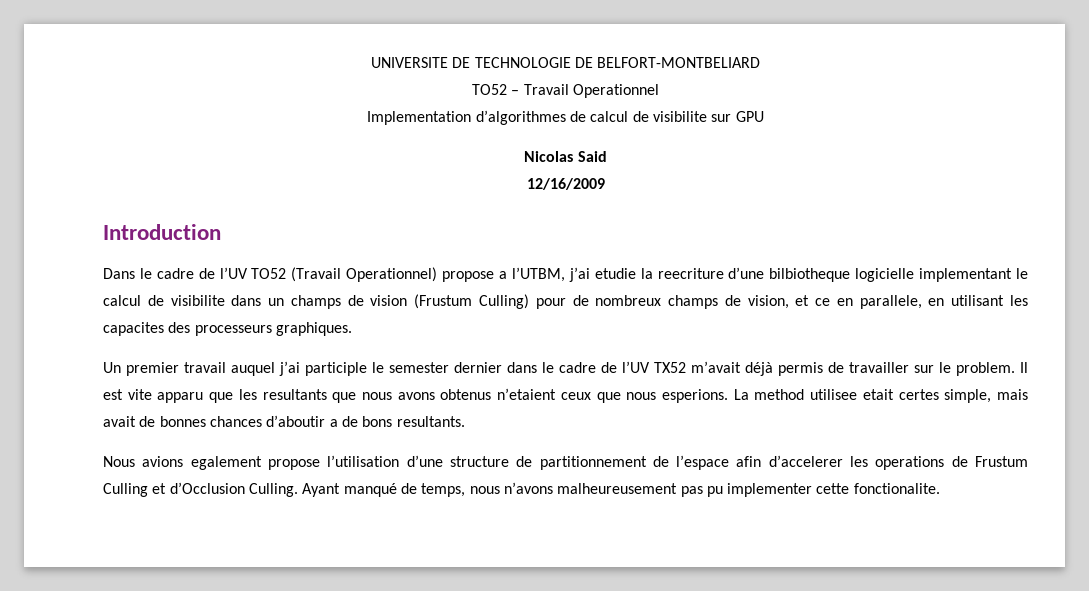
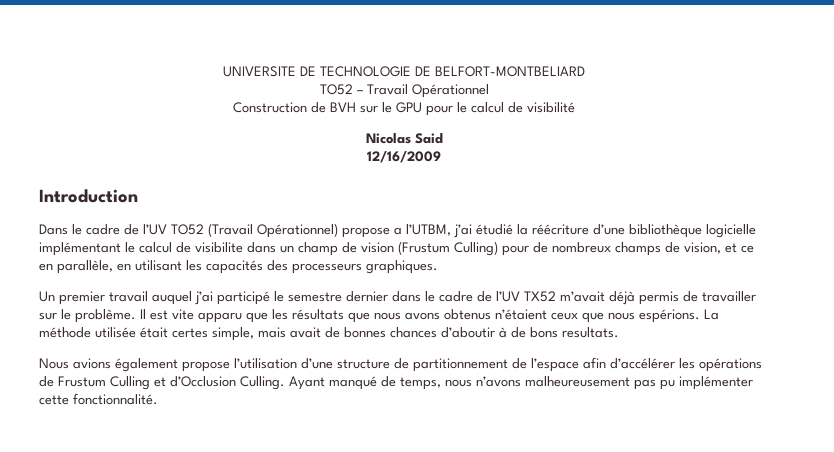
[572,84,659,98] [367,110,764,125] Operationnel // Implementation d’algorithmes de calcul de visibilite sur GPU -> [411,84,489,98] [233,102,575,116] Opérationnel // Construction de BVH sur le GPU pour le calcul de visibilité
[346,267,438,282] Operationnel) -> [257,223,338,238] Opérationnel)
[594,267,1013,282] etudie la reecriture d’une bilbiotheque logicielle implementant -> [476,224,756,238] [39,242,121,256] étudié la réécriture d’une bibliothèque logicielle implémentant
[290,295,341,309] champs -> [298,242,338,256] champ
[859,295,922,309] parallele, -> [57,260,113,274] parallèle,
[103,322,164,336] capacites -> [206,260,263,274] capacités
[305,362,449,376] participle le semester -> [217,291,342,305] participé le semestre
[956,362,1015,376] problem. -> [75,309,136,323] problème.
[262,389,327,400] resultants -> [292,309,344,320] résultats
[497,388,557,400] n’etaient -> [495,309,547,320] n’étaient
[662,389,894,403] esperions. La method utilisee etait -> [639,309,719,323] [39,327,168,338] espérions. La méthode utilisée était
[329,419,338,427] a -> [499,327,507,338] à
[396,416,465,427] resultants. -> [562,327,619,338] resultats.
[190,456,262,470] egalement -> [115,358,178,372] également
[768,455,945,470] d’accelerer les operations -> [610,358,762,372] d’accélérer les opérations
[727,483,940,497] implementer cette fonctionalite. -> [679,376,753,390] [39,393,158,405] implémenter cette fonctionnalité.

